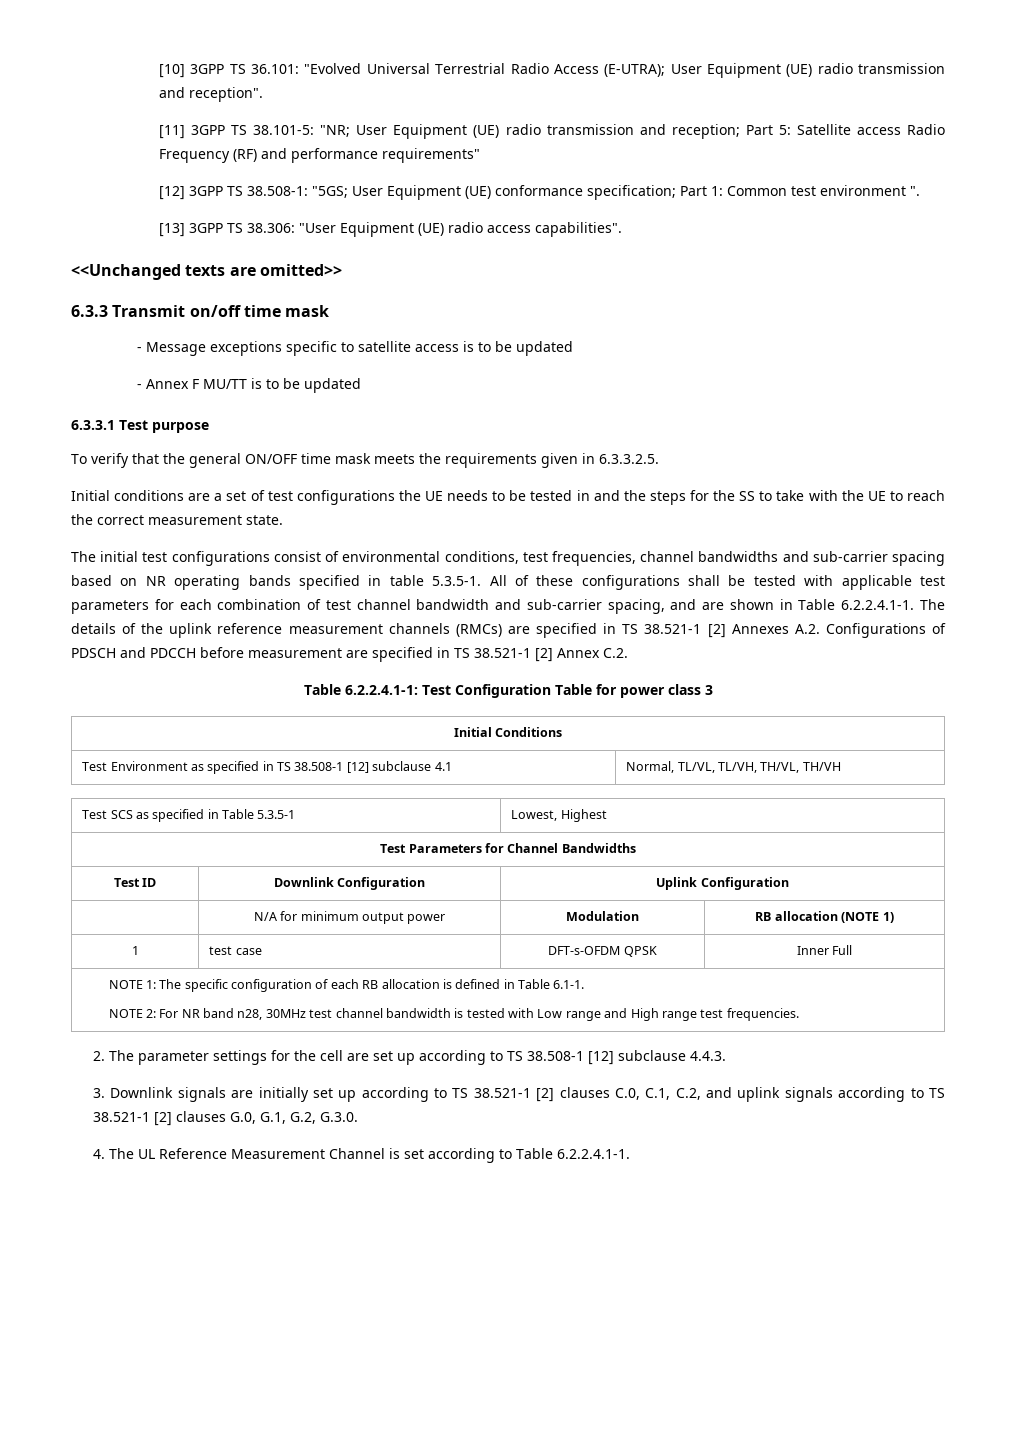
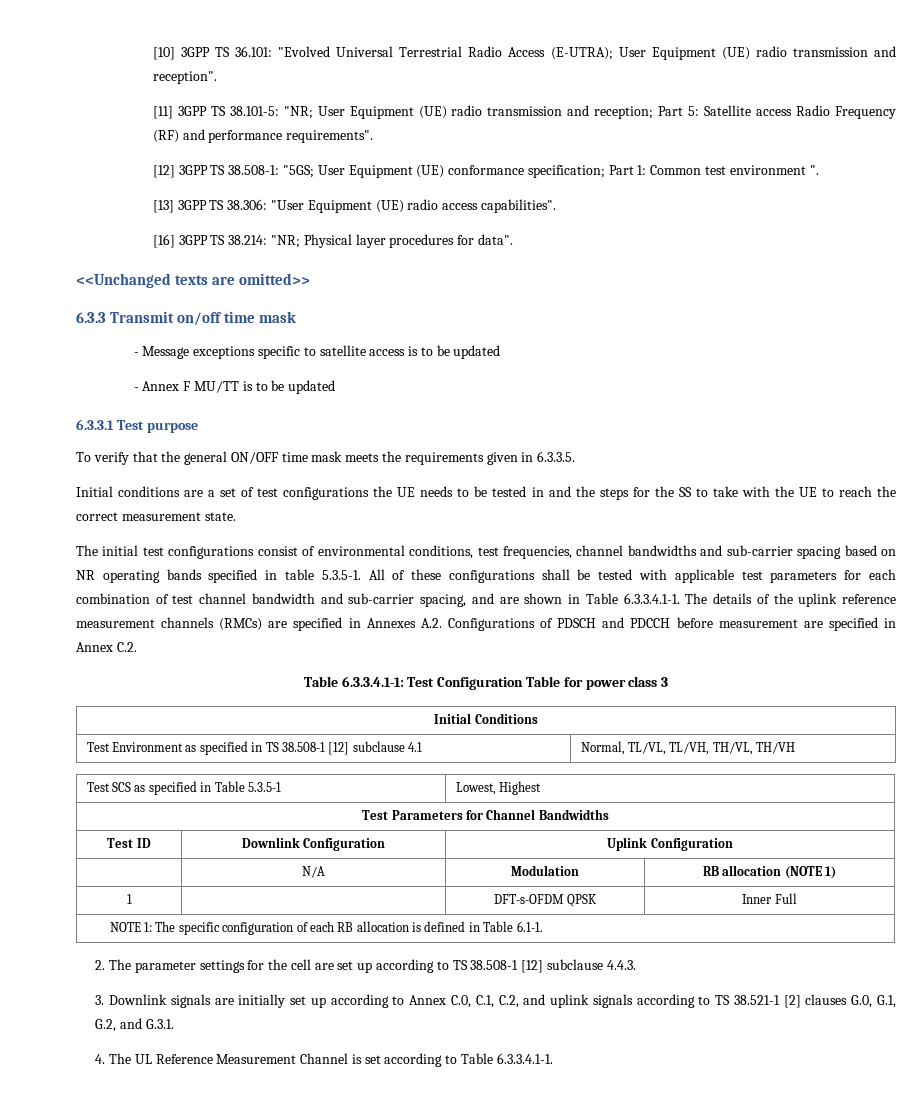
[382,148,481,163] requirements" -> [286,130,374,143] requirements".
(623, 229) none -> [152,234,513,248] // [16] 3GPP TS 38.214: "NR; Physical layer procedures for data".
[599,454,659,464] 6.3.3.2.5. -> [537,451,576,462] 6.3.3.5.
[841,600,915,610] 6.2.2.4.1-1. -> [623,593,680,604] 6.3.3.4.1-1.
[622,624,726,638] TS 38.521-1 [2] -> (361, 623) none
[454,648,553,662] TS 38.521-1 [2] -> (897, 623) none
[344,685,418,695] 6.2.2.4.1-1: -> [341,676,404,687] 6.3.3.4.1-1:
[280,911,446,924] for minimum output power -> (325, 872) none
[209,946,262,955] test case -> (132, 899) none
[108,1008,799,1021] // NOTE 2: For NR band n28, 30MHz test channel bandwidth is tested with Low range and High range test frequencies. -> (543, 926) none
[452,1087,610,1102] TS 38.521-1 [2] clauses -> [409,995,447,1005] Annex
[320,1112,359,1122] G.3.0. -> [120,1018,174,1029] and G.3.1.
[557,1149,631,1159] 6.2.2.4.1-1. -> [496,1053,553,1064] 6.3.3.4.1-1.

